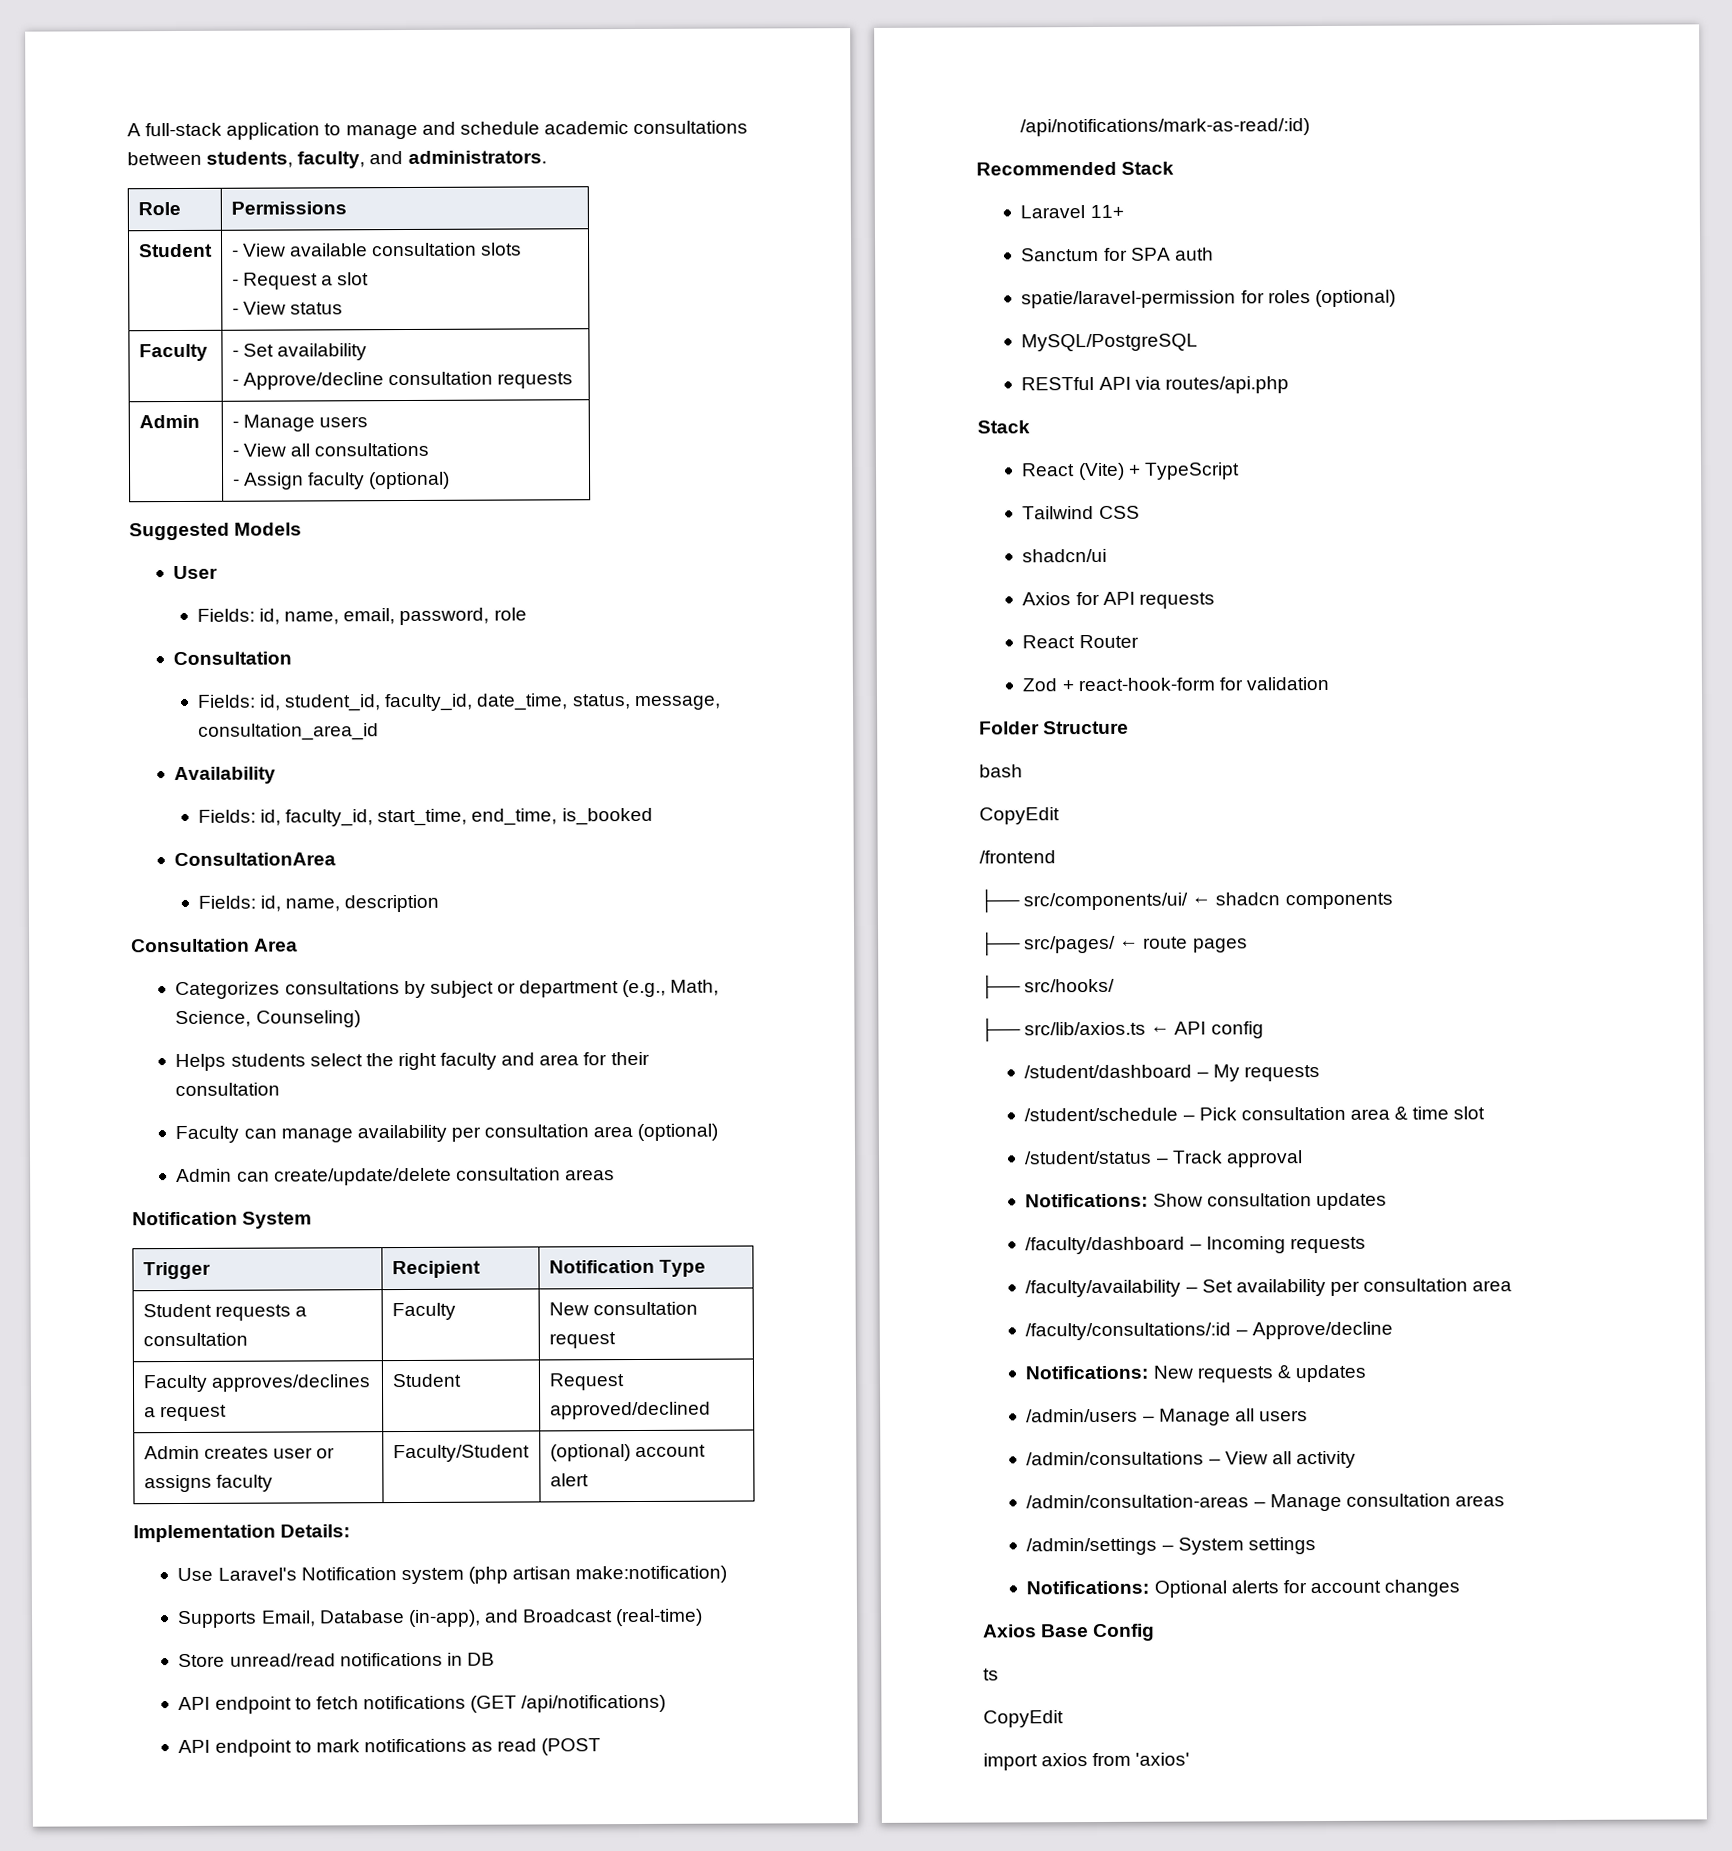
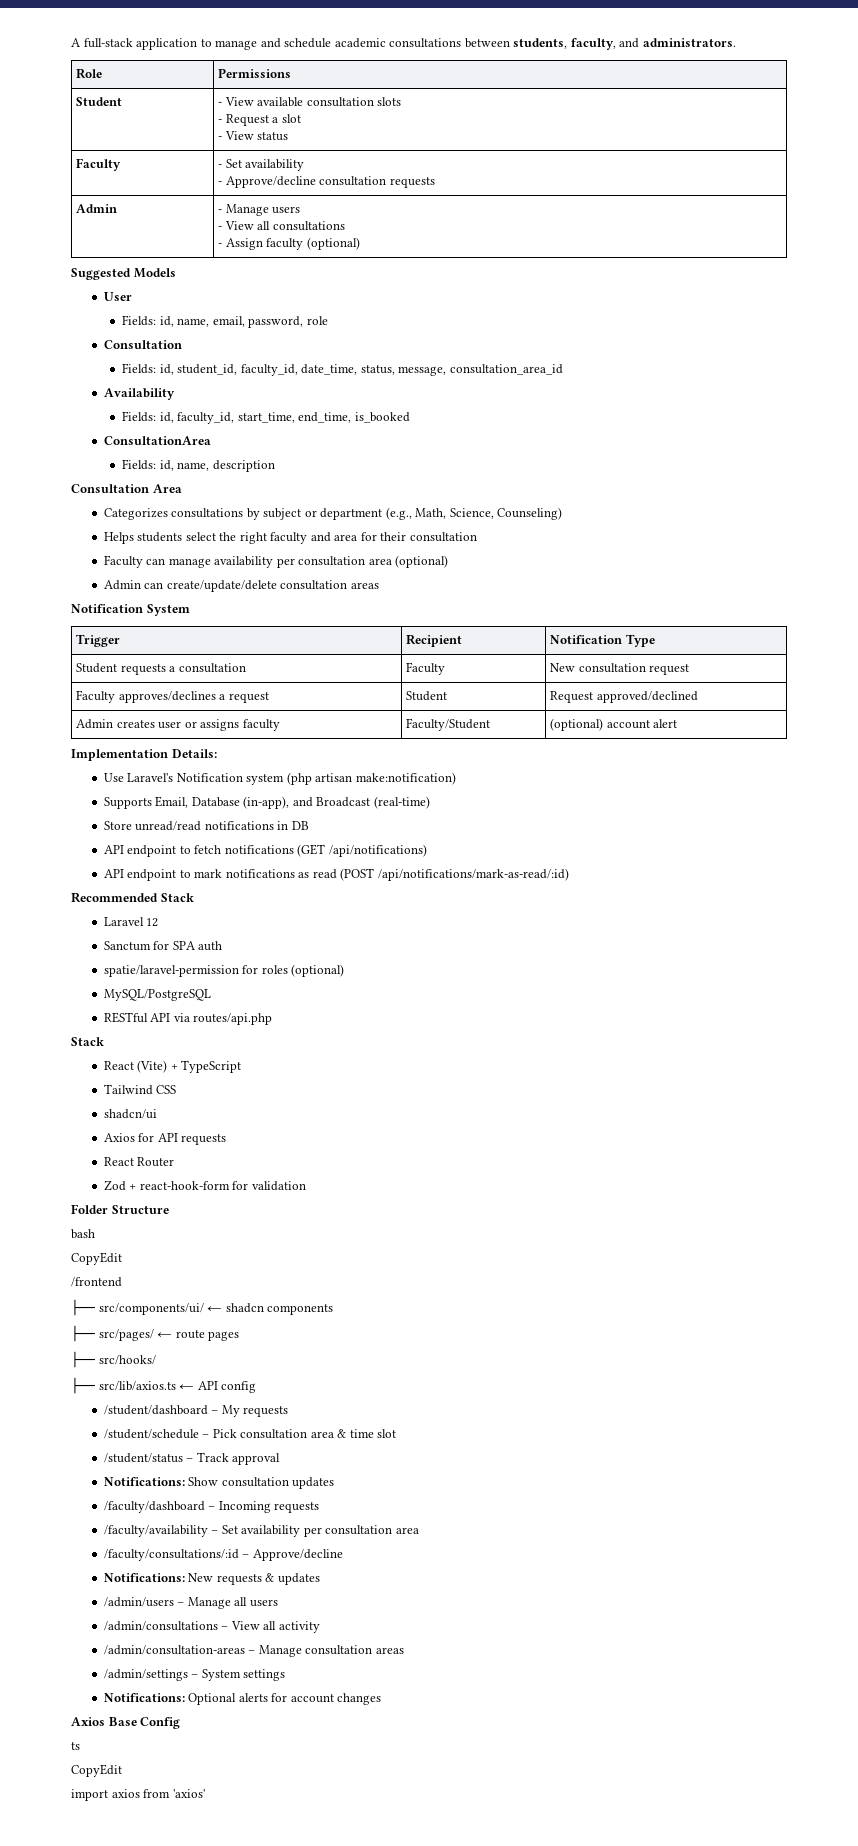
[1089,204,1124,219] 11+ -> [146,918,159,927] 12

